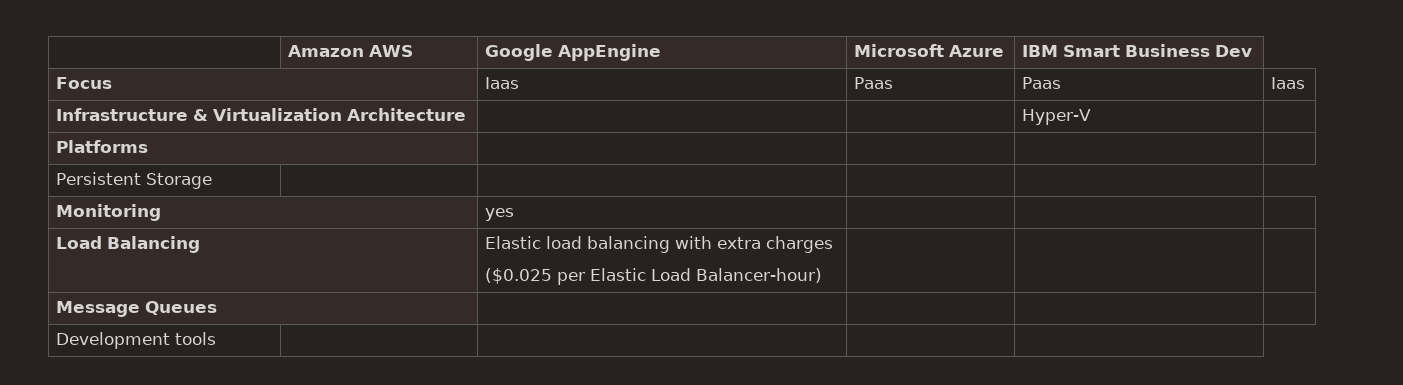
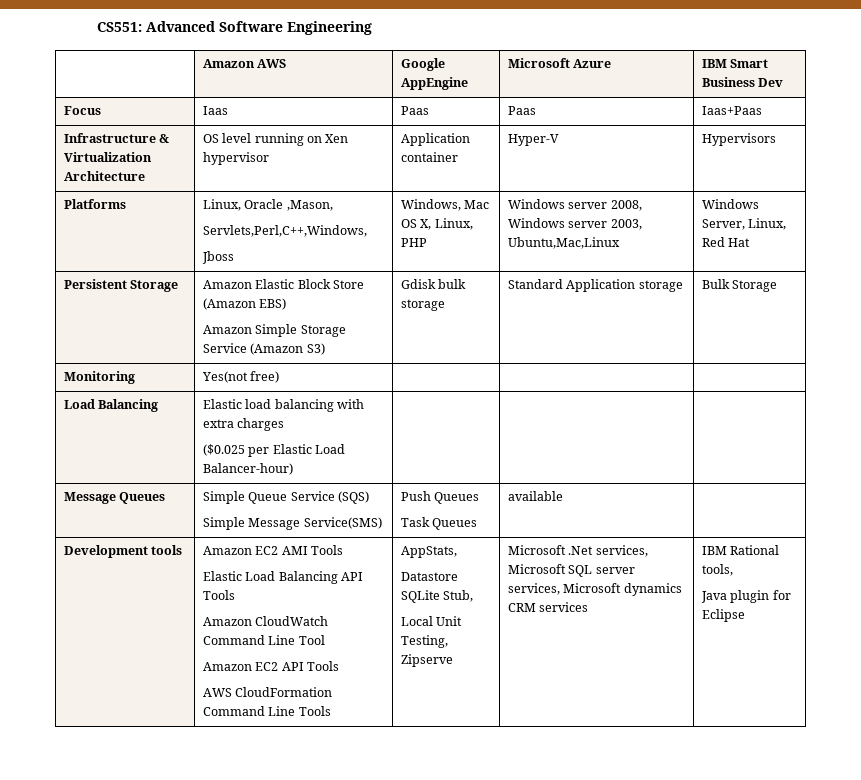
(288, 51) none -> [97,21,373,35] CS551: Advanced Software Engineering //
[1271,77,1306,89] Iaas -> [701,106,762,115] Iaas+Paas
(467, 114) | -> [202,133,349,146] [202,152,269,165] [400,133,470,146] [400,152,458,162] OS level running on Xen hypervisor | Application container
(1092, 117) none -> [701,133,776,146] Hypervisors
[56,172,213,189] | | | // Persistent Storage | | | | -> [202,199,333,211] [202,225,367,237] [201,251,234,264] [400,199,490,211] [400,218,473,230] [400,238,427,247] [507,199,642,211] [507,218,642,230] [507,237,620,249] [701,199,759,209] [701,218,787,230] [701,237,751,247] [63,279,179,292] [202,279,364,289] [202,298,287,310] [202,324,346,337] [202,343,325,355] [400,279,467,289] [400,299,445,311] [507,279,683,292] [701,279,778,292] Linux, Oracle ,Mason, // Servlets,Perl,C++,Windows, // Jboss | Windows, Mac OS X, Linux, PHP | Windows server 2008, Windows server 2003, Ubuntu,Mac,Linux | Windows Server, Linux, Red Hat // Persistent Storage | Amazon Elastic Block Store (Amazon EBS) // Amazon Simple Storage Service (Amazon S3) | Gdisk bulk storage | Standard Application storage | Bulk Storage
[485,208,515,221] yes -> [201,371,280,383] Yes(not free)
[56,332,217,349] | | | // Development tools | | | | -> [202,491,369,504] [202,517,382,530] [400,491,480,504] [400,517,478,530] [507,491,563,501] [63,545,183,558] [202,545,343,555] [202,571,363,584] [202,590,235,600] [202,616,329,626] [202,635,325,645] [202,661,339,671] [202,687,333,697] [202,706,331,716] [400,546,457,558] [400,572,458,581] [400,590,474,603] [400,616,463,626] [400,635,448,648] [400,654,453,667] [507,545,648,557] [507,564,635,577] [507,583,682,596] [507,602,589,612] [701,545,780,555] [701,564,733,576] [700,590,791,603] [701,609,745,622] Simple Queue Service (SQS) // Simple Message Service(SMS) | Push Queues // Task Queues | available | // Development tools | Amazon EC2 AMI Tools // Elastic Load Balancing API Tools // Amazon CloudWatch Command Line Tool // Amazon EC2 API Tools // AWS CloudFormation Command Line Tools | AppStats, // Datastore SQLite Stub, // Local Unit Testing, Zipserve | Microsoft .Net services, Microsoft SQL server services, Microsoft dynamics CRM services | IBM Rational tools, // Java plugin for Eclipse

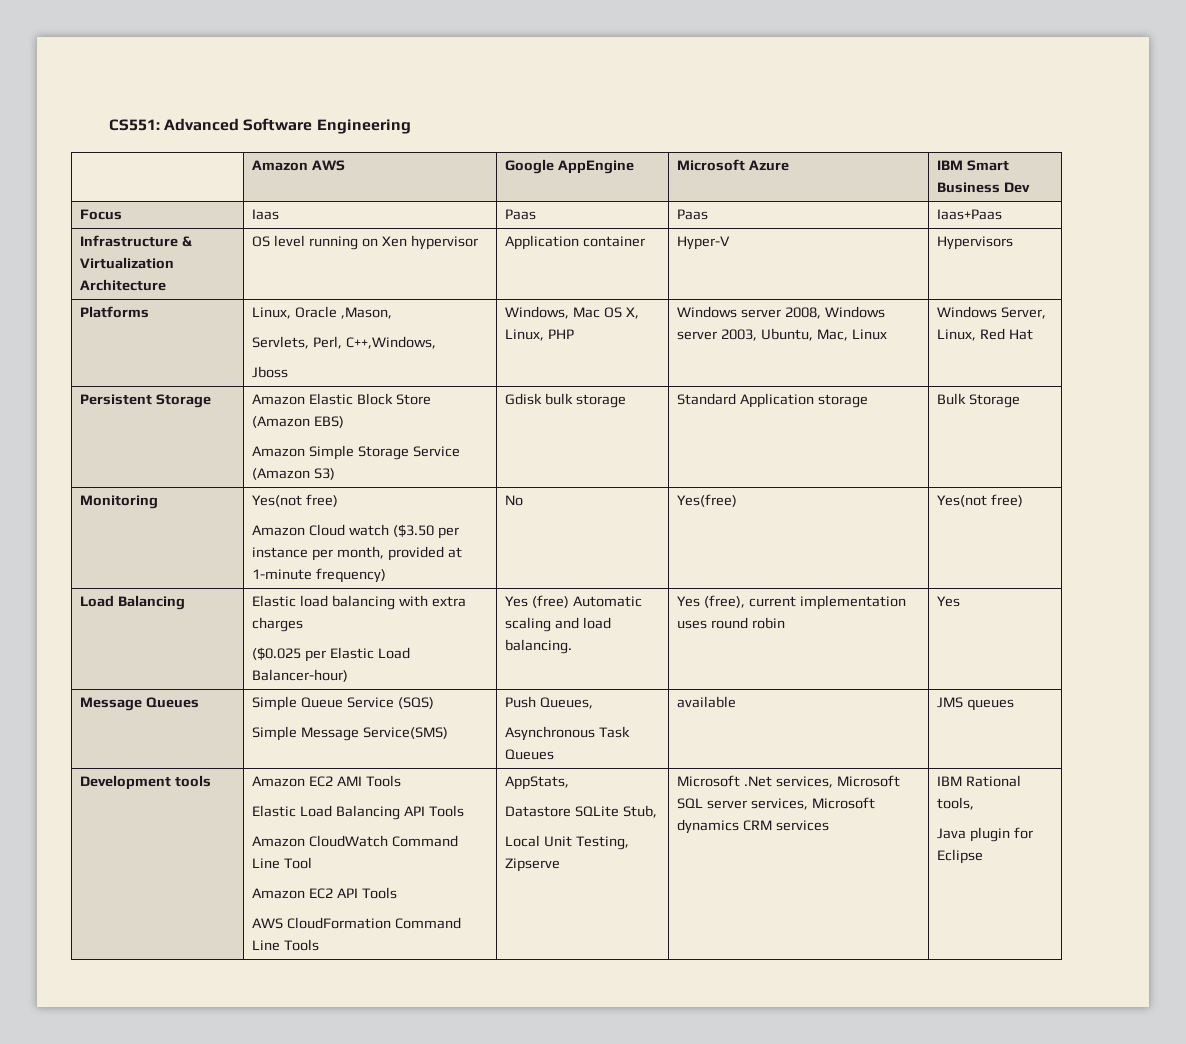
[202,225,367,237] Servlets,Perl,C++,Windows, -> [252,336,437,349] Servlets, Perl, C++,Windows,
[507,237,620,249] Ubuntu,Mac,Linux -> [761,328,887,341] Ubuntu, Mac, Linux
(280, 377) | | | -> [252,524,459,539] [252,546,462,561] [252,568,387,583] [505,495,524,506] [677,494,738,507] [937,494,1024,507] // Amazon Cloud watch ($3.50 per instance per month, provided at 1-minute frequency) | No | Yes(free) | Yes(not free)
(293, 469) | | -> [505,595,643,608] [505,617,612,632] [505,639,573,654] [677,595,906,610] [677,617,786,629] [937,596,961,607] Yes (free) Automatic scaling and load balancing. | Yes (free), current implementation uses round robin | Yes
[434,492,480,504] Queues // -> [540,697,594,709] [505,726,596,741] Queues, // Asynchronous
(563, 496) none -> [937,697,1015,711] JMS queues

